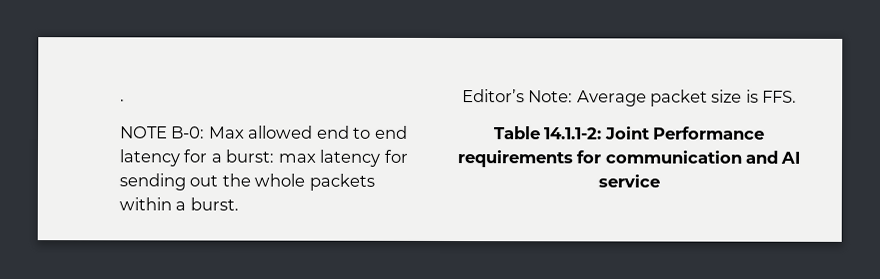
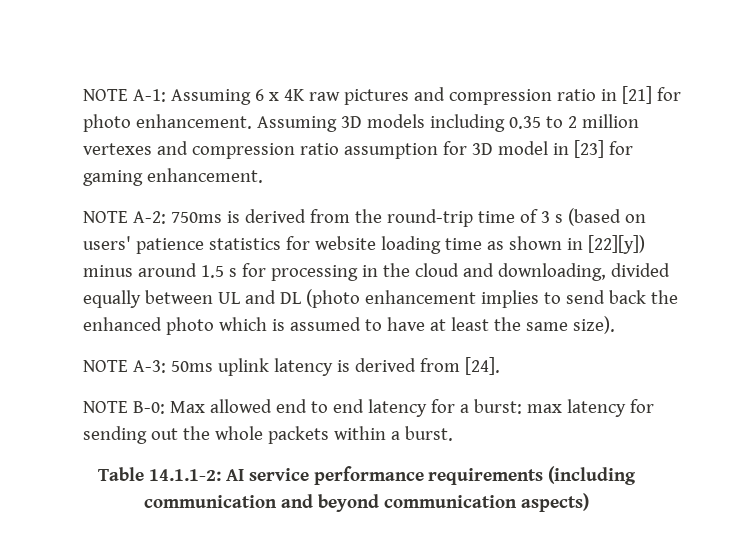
[120,99,126,102] . -> [82,86,681,105] [82,114,639,132] [82,140,633,159] [82,168,263,186] [82,208,646,227] [82,235,645,254] [82,263,670,281] [82,289,678,308] [82,316,615,335] [82,357,500,376] NOTE A-1: Assuming 6 x 4K raw pictures and compression ratio in [21] for photo enhancement. Assuming 3D models including 0.35 to 2 million vertexes and compression ratio assumption for 3D model in [23] for gaming enhancement. // NOTE A-2: 750ms is derived from the round-trip time of 3 s (based on users' patience statistics for website loading time as shown in [22][y]) minus around 1.5 s for processing in the cloud and downloading, divided equally between UL and DL (photo enhancement implies to send back the enhanced photo which is assumed to have at least the same size). // NOTE A-3: 50ms uplink latency is derived from [24].
[461,89,798,107] [493,126,766,140] [456,150,801,168] [597,174,660,188] Editor’s Note: Average packet size is FFS. // Table 14.1.1-2: Joint Performance requirements for communication and AI service -> [97,466,637,485] [144,493,589,512] Table 14.1.1-2: AI service performance requirements (including communication and beyond communication aspects)

